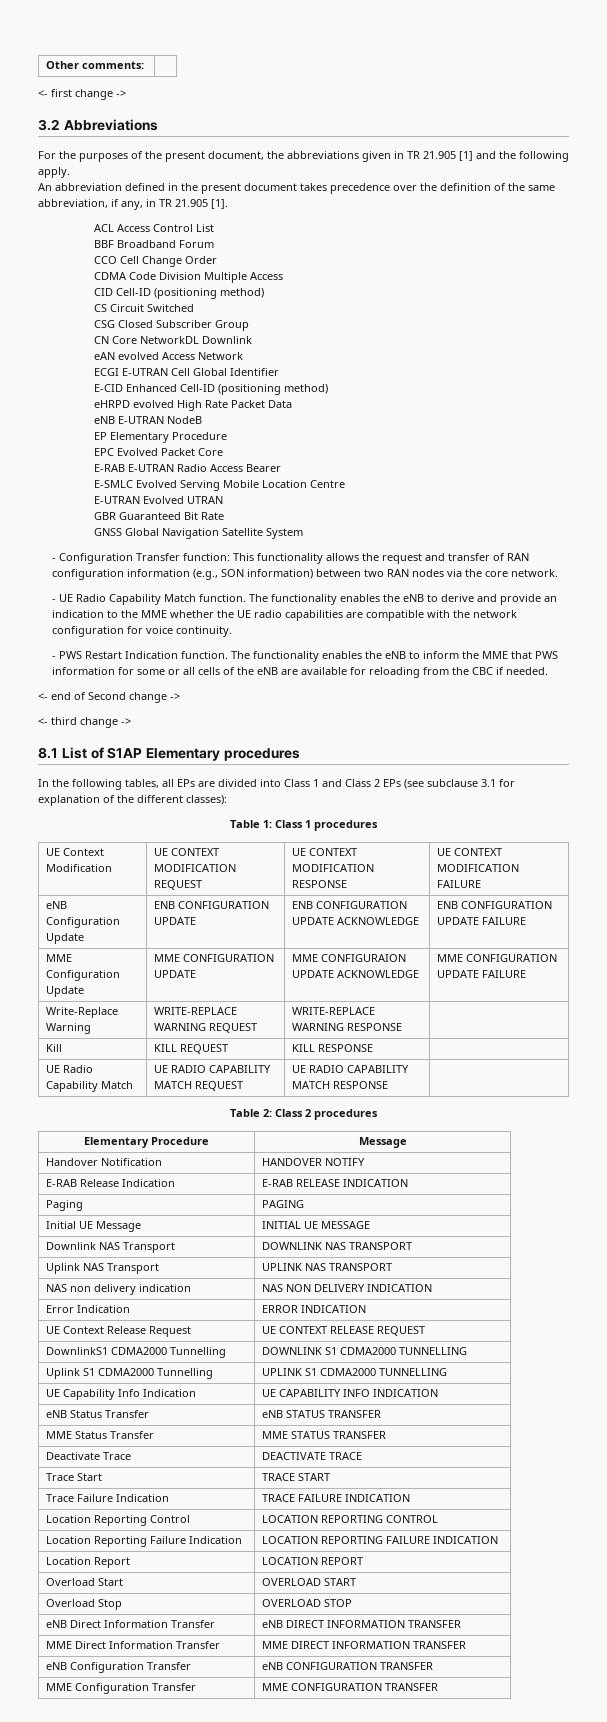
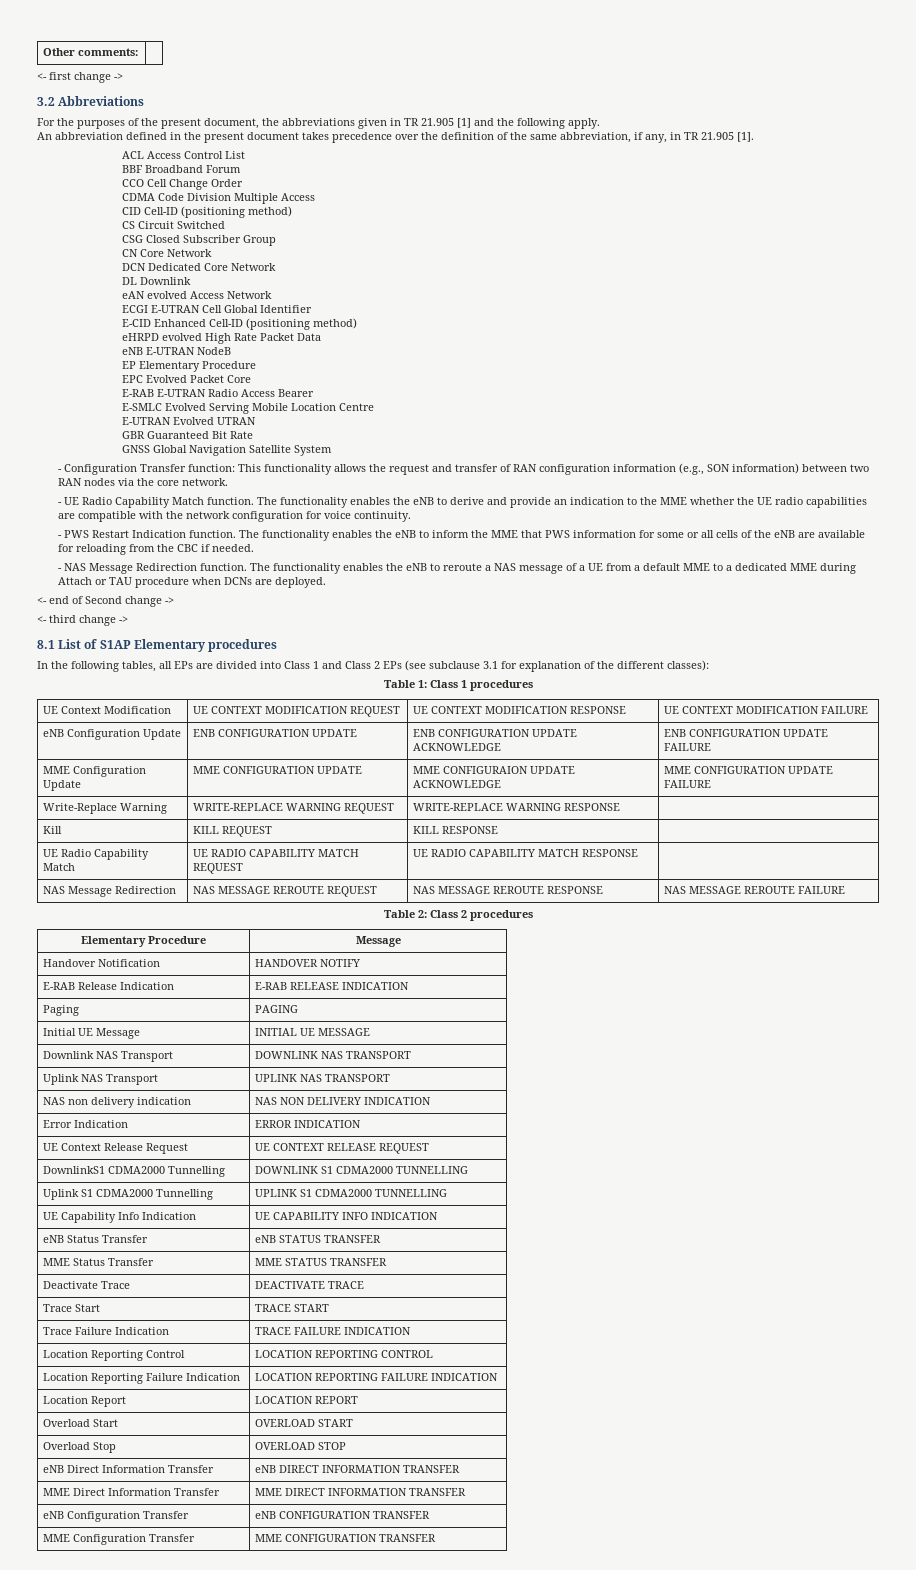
[139,336,199,344] NetworkDL -> [167,249,213,257] [122,263,277,271] [122,277,138,285] Network // DCN Dedicated Core Network // DL
(548, 671) none -> [58,563,857,574] [58,577,327,588] // - NAS Message Redirection function. The functionality enables the eNB to reroute a NAS message of a UE from a default MME to a dedicated MME during Attach or TAU procedure when DCNs are deployed.
(389, 1085) none -> [42,886,176,897] [192,886,377,897] [412,886,603,894] [663,886,845,894] // NAS Message Redirection | NAS MESSAGE REROUTE REQUEST | NAS MESSAGE REROUTE RESPONSE | NAS MESSAGE REROUTE FAILURE

